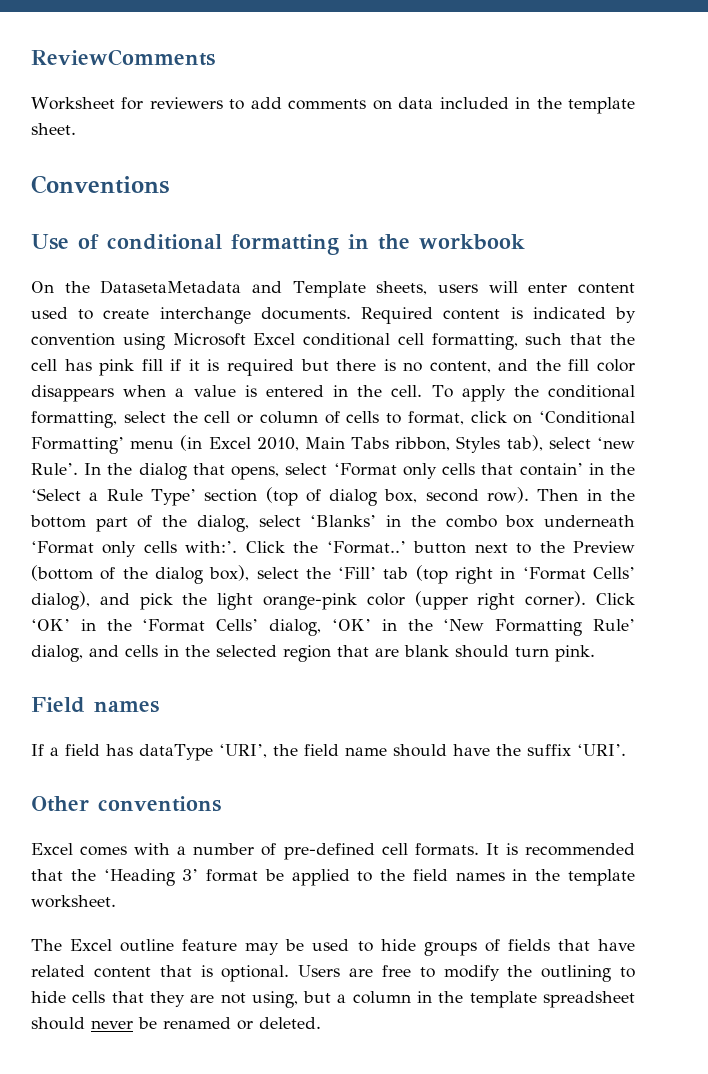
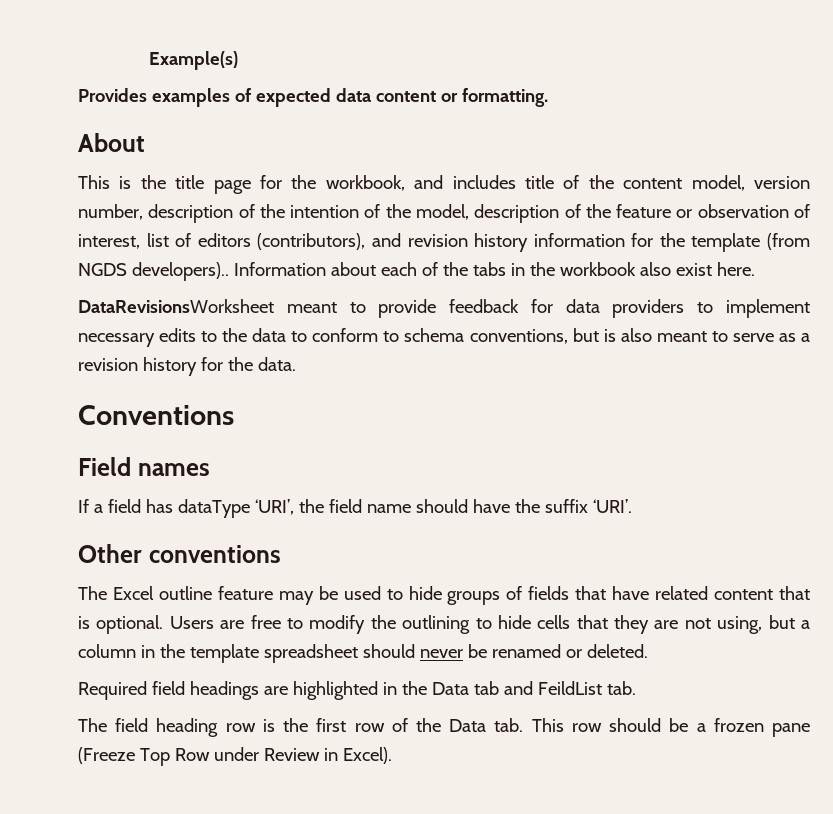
[31,49,215,66] [31,97,636,114] [31,123,76,135] [31,175,170,194] [31,234,525,255] [31,280,635,298] [31,307,636,324] [31,333,635,350] [31,359,635,376] [31,385,635,402] [31,411,635,428] [31,435,635,454] [31,463,635,480] [31,487,635,506] [30,515,636,532] [31,541,635,557] [31,565,636,584] [31,591,635,610] [31,619,635,636] [31,645,595,662] ReviewComments // Worksheet for reviewers to add comments on data included in the template sheet. // Conventions // Use of conditional formatting in the workbook // On the DatasetaMetadata and Template sheets, users will enter content used to create interchange documents. Required content is indicated by convention using Microsoft Excel conditional cell formatting, such that the cell has pink fill if it is required but there is no content, and the fill color disappears when a value is entered in the cell. To apply the conditional formatting, select the cell or column of cells to format, click on ‘Conditional Formatting’ menu (in Excel 2010, Main Tabs ribbon, Styles tab), select ‘new Rule’. In the dialog that opens, select ‘Format only cells that contain’ in the ‘Select a Rule Type’ section (top of dialog box, second row). Then in the bottom part of the dialog, select ‘Blanks’ in the combo box underneath ‘Format only cells with:’. Click the ‘Format..’ button next to the Preview (bottom of the dialog box), select the ‘Fill’ tab (top right in ‘Format Cells’ dialog), and pick the light orange-pink color (upper right corner). Click ‘OK’ in the ‘Format Cells’ dialog, ‘OK’ in the ‘New Formatting Rule’ dialog, and cells in the selected region that are blank should turn pink. -> [149,51,239,70] [78,88,548,107] [78,133,145,152] [78,175,810,194] [78,204,811,223] [78,233,810,252] [78,262,755,281] [78,299,811,318] [78,328,810,347] [78,357,296,376] [78,405,234,425] Example(s) // Provides examples of expected data content or formatting. // About // This is the title page for the workbook, and includes title of the content model, version number, description of the intention of the model, description of the feature or observation of interest, list of editors (contributors), and revision history information for the template (from NGDS developers).. Information about each of the tabs in the workbook also exist here. // DataRevisionsWorksheet meant to provide feedback for data providers to implement necessary edits to the data to conform to schema conventions, but is also meant to serve as a revision history for the data. // Conventions
[31,843,635,860] [31,869,635,886] [31,895,116,908] // Excel comes with a number of pre-defined cell formats. It is recommended that the ‘Heading 3’ format be applied to the field names in the template worksheet. -> (281, 554) none
(321, 1023) none -> [78,681,636,700] [78,718,810,737] [78,747,392,766] // Required field headings are highlighted in the Data tab and FeildList tab. // The field heading row is the first row of the Data tab. This row should be a frozen pane (Freeze Top Row under Review in Excel).

